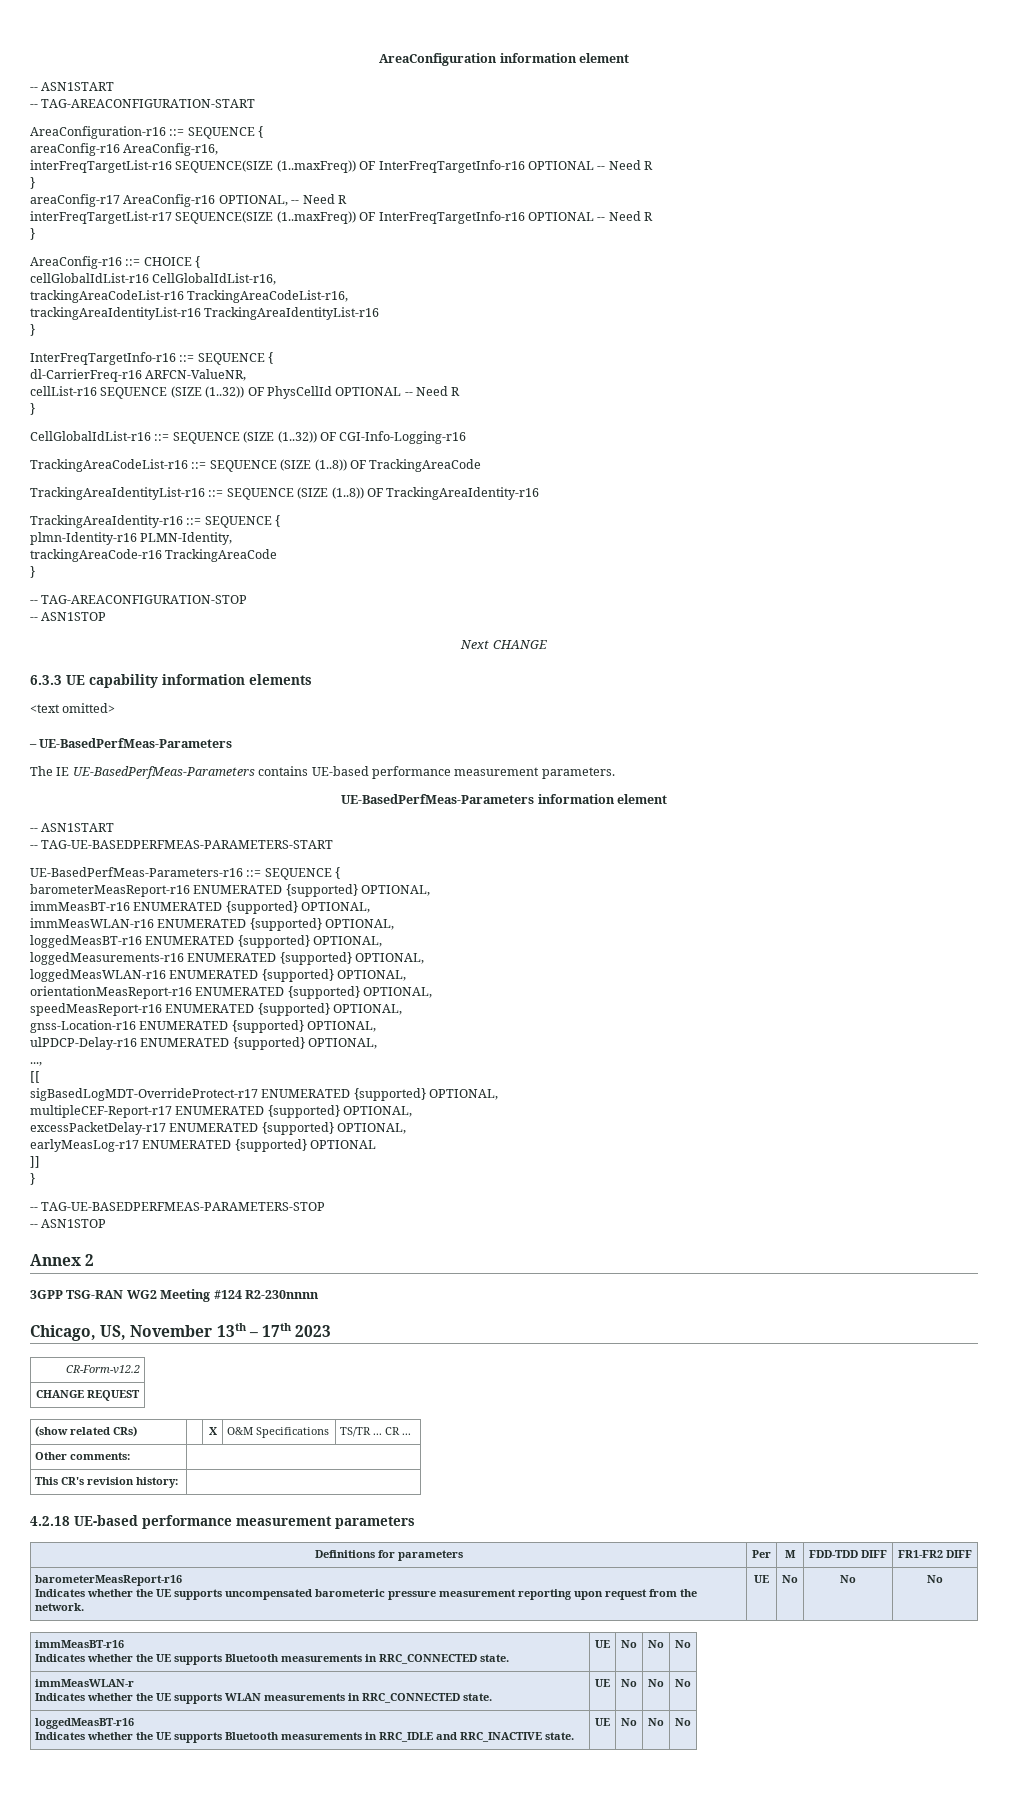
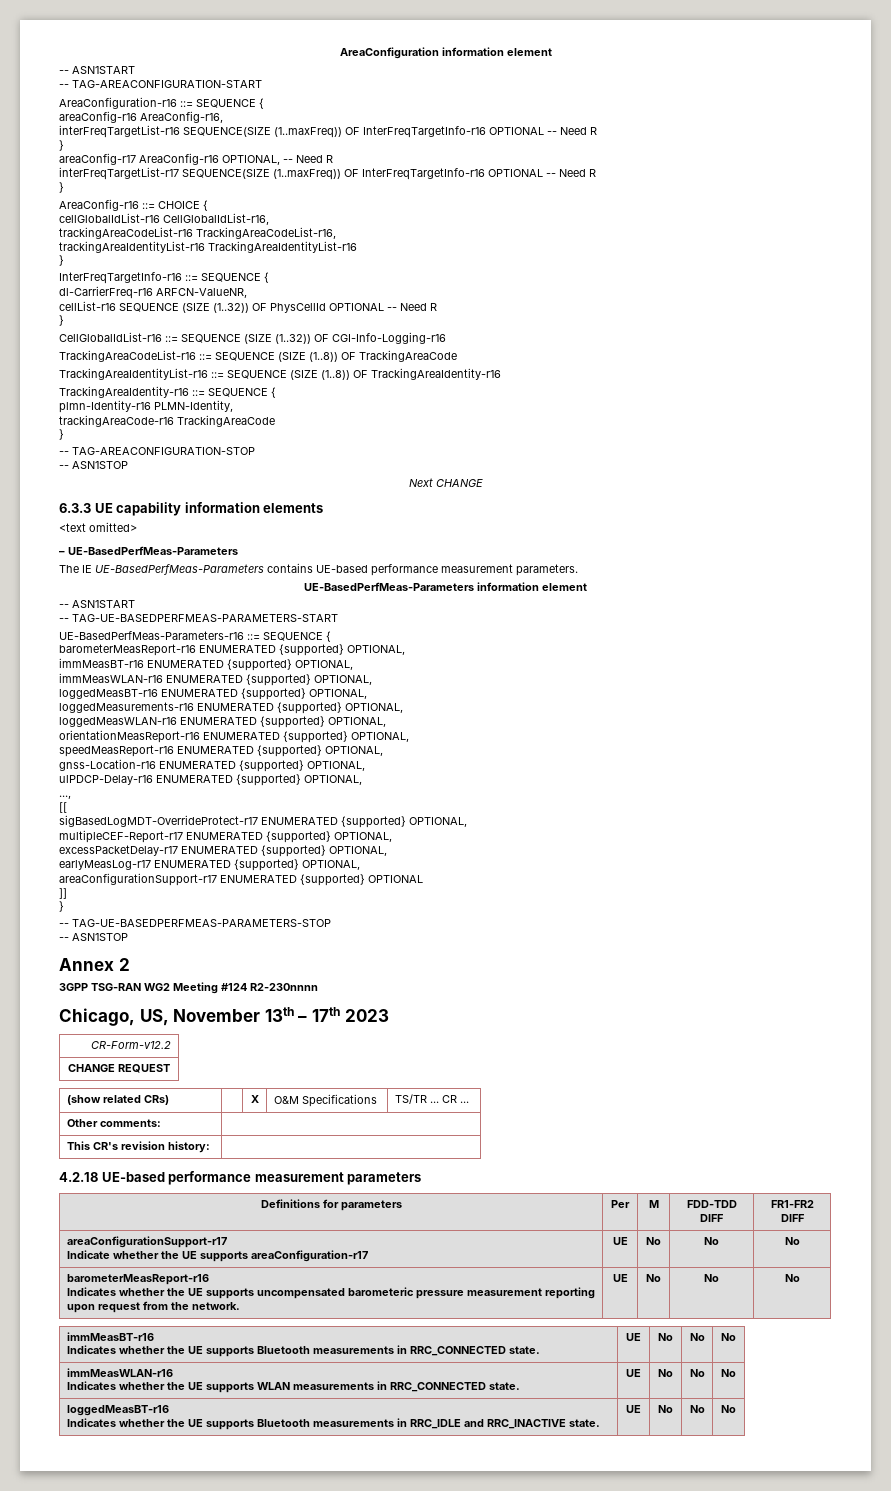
(307, 1145) none -> [302,860,360,870] [59,873,365,886] OPTIONAL, // areaConfigurationSupport-r17 ENUMERATED {supported}
(972, 1554) none -> [66,1236,227,1248] [66,1250,368,1262] [612,1237,628,1245] [646,1237,661,1245] [704,1237,719,1245] [784,1237,800,1245] // areaConfigurationSupport-r17 // Indicate whether the UE supports areaConfiguration-r17 | UE | No | No | No
[35,1679,135,1687] immMeasWLAN-r -> [66,1368,173,1377] immMeasWLAN-r16

